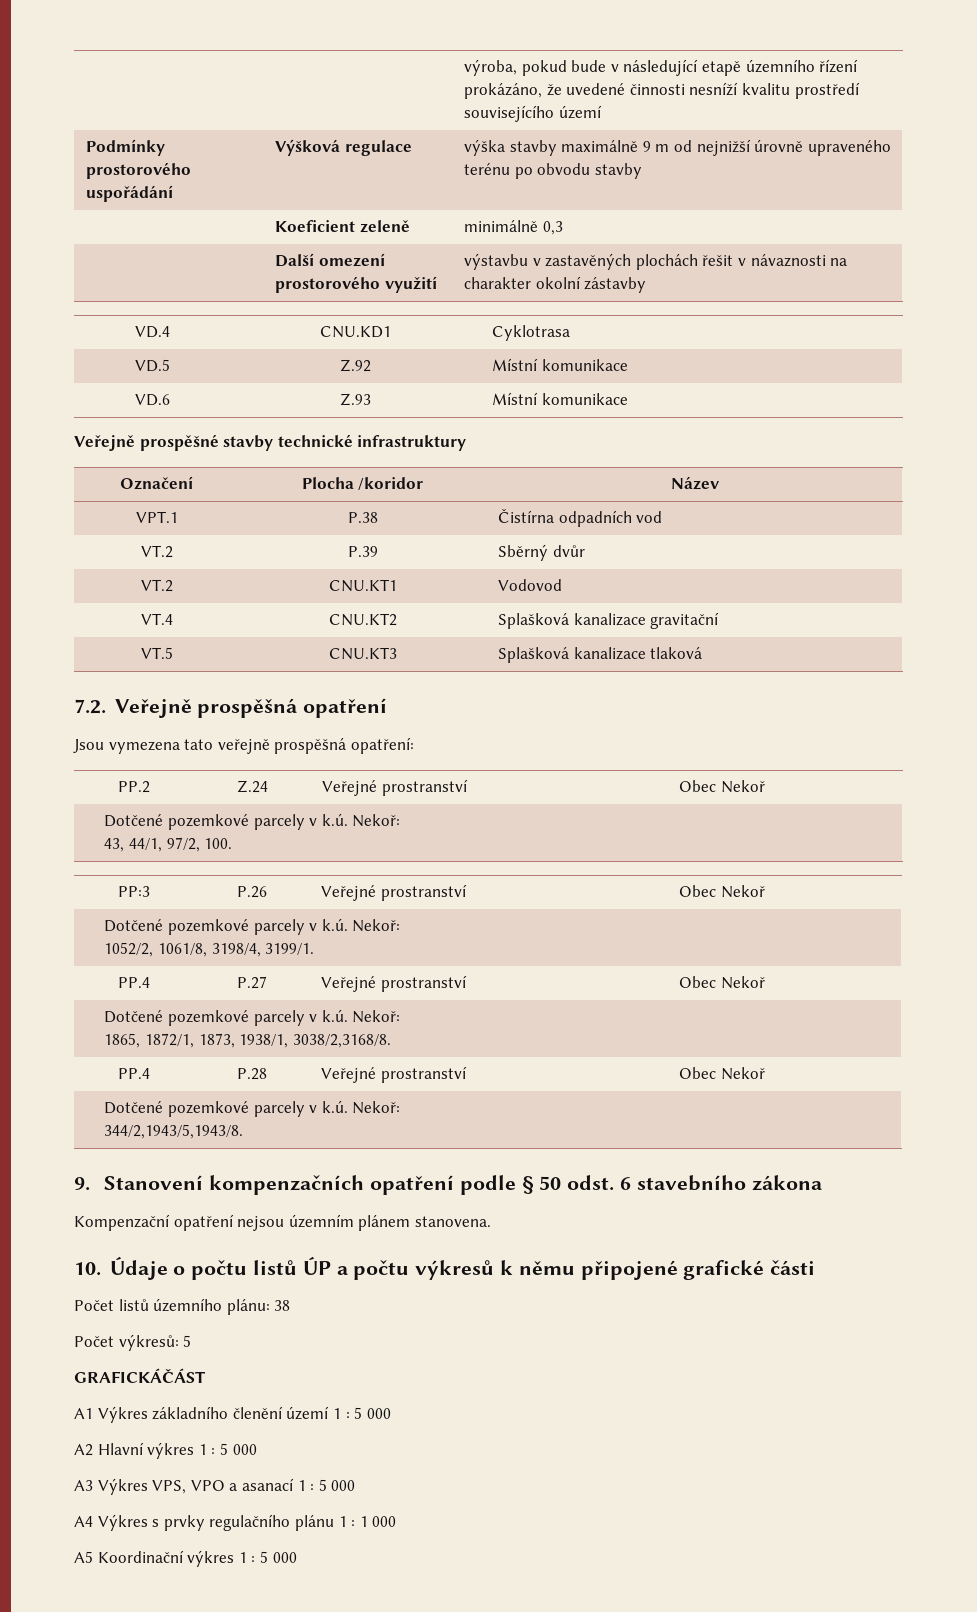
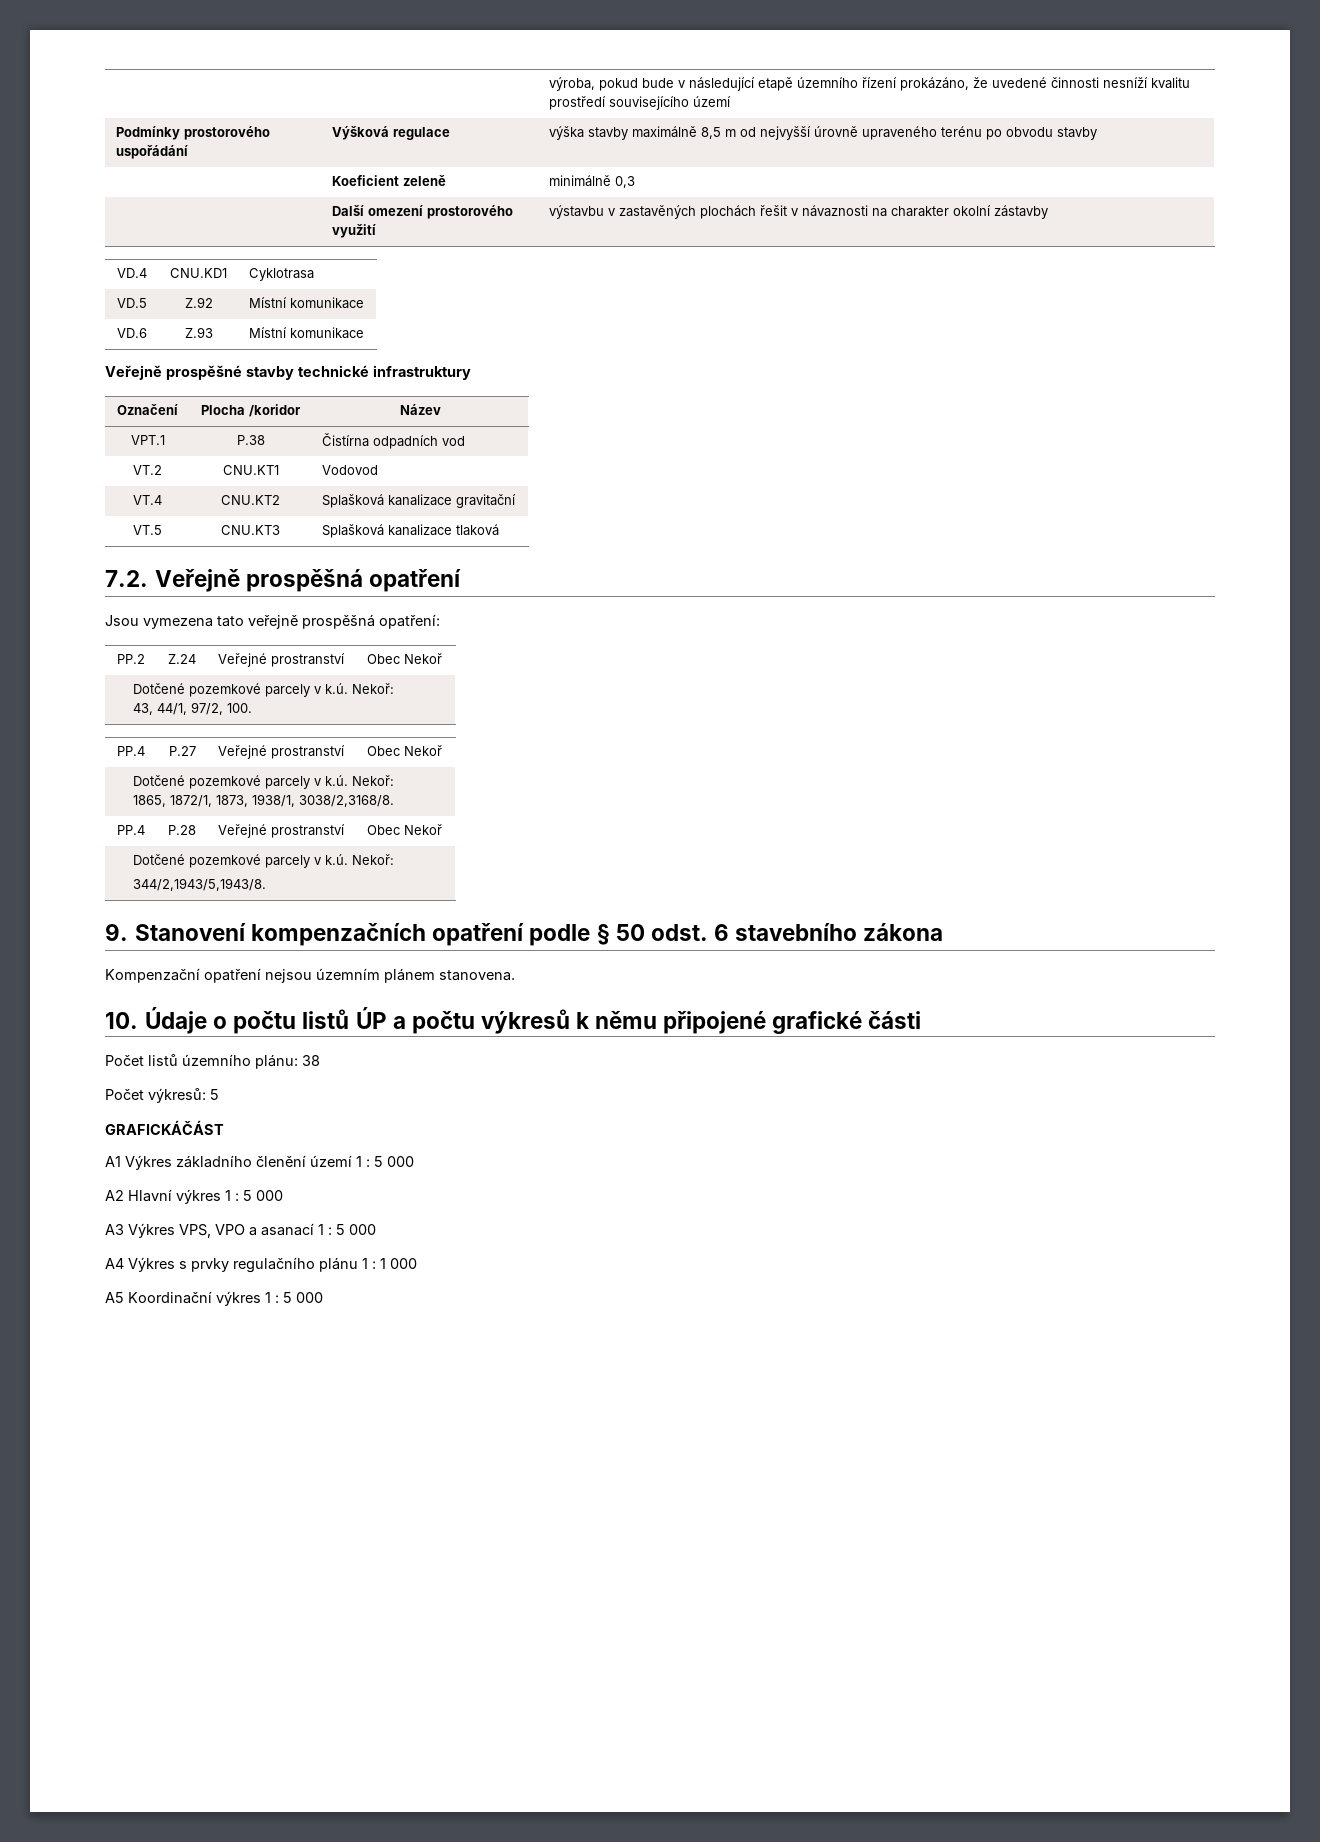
[642,141,651,152] 9 -> [701,127,722,139] 8,5
[696,139,751,156] nejnižší -> [760,126,812,140] nejvyšší
[140,545,173,558] [347,546,378,557] [498,544,585,561] // VT.2 | P.39 | Sběrný dvůr -> (466, 441) none
[118,886,150,897] [236,886,267,898] [321,884,467,901] [679,885,765,898] [104,918,401,935] [104,942,315,957] // PP:3 | P.26 | Veřejné prostranství | Obec Nekoř // Dotčené pozemkové parcely v k.ú. Nekoř: // 1052/2, 1061/8, 3198/4, 3199/1. -> (252, 708) none

